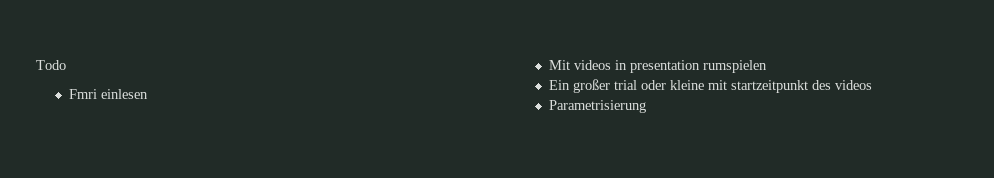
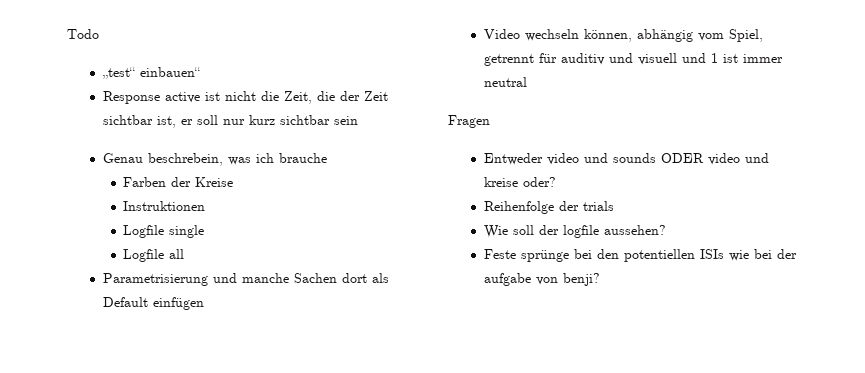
[68,89,148,99] [548,60,767,73] [548,79,872,93] [548,100,646,113] Fmri einlesen // Mit videos in presentation rumspielen // Ein großer trial oder kleine mit startzeitpunkt des videos // Parametrisierung -> [102,67,200,79] [102,91,388,104] [102,115,358,128] [102,153,327,166] [123,177,234,187] [123,201,206,211] [123,225,205,238] [123,249,185,262] [102,273,389,286] [102,297,204,310] [483,29,763,42] [483,53,783,66] [483,77,527,87] [448,115,490,128] [483,153,769,165] [483,177,556,187] [483,201,614,214] [483,225,666,238] [483,249,797,262] [483,273,600,286] „test“ einbauen“ // Response active ist nicht die Zeit, die der Zeit sichtbar ist, er soll nur kurz sichtbar sein // Genau beschrebein, was ich brauche // Farben der Kreise // Instruktionen // Logfile single // Logfile all // Parametrisierung und manche Sachen dort als Default einfügen // Video wechseln können, abhängig vom Spiel, getrennt für auditiv und visuell und 1 ist immer neutral // Fragen // Entweder video und sounds ODER video und kreise oder? // Reihenfolge der trials // Wie soll der logfile aussehen? // Feste sprünge bei den potentiellen ISIs wie bei der aufgabe von benji?

